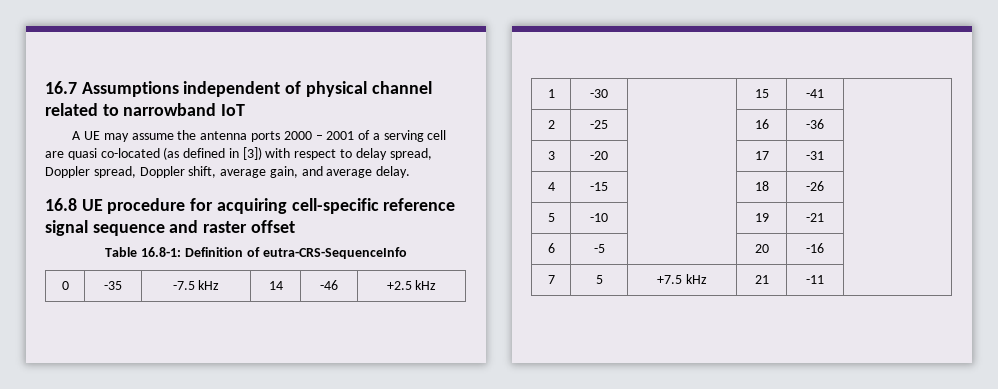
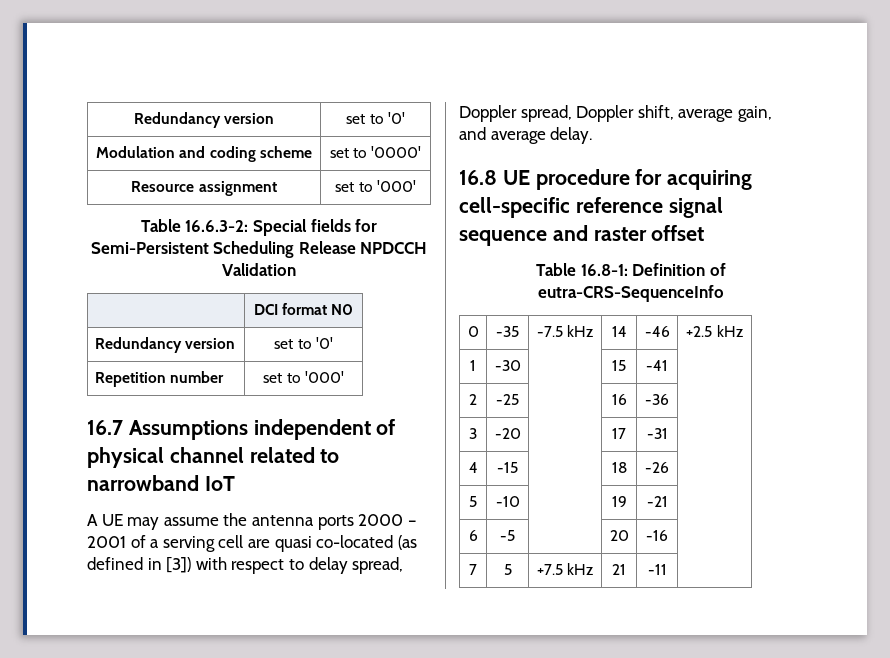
(45, 87) none -> [133,112,275,128] [346,112,405,124] [96,146,312,162] [329,146,422,158] [131,181,277,196] [335,180,416,192] [140,219,378,236] [90,241,428,258] [222,263,296,276] [253,303,354,315] [94,337,235,353] [274,337,333,349] [94,371,224,387] [263,371,344,383] Redundancy version | set to '0' // Modulation and coding scheme | set to '0000' // Resource assignment | set to '000' // Table 16.6.3-2: Special fields for Semi-Persistent Scheduling Release NPDCCH Validation // | DCI format N0 // Redundancy version | set to '0' // Repetition number | set to '000' //

